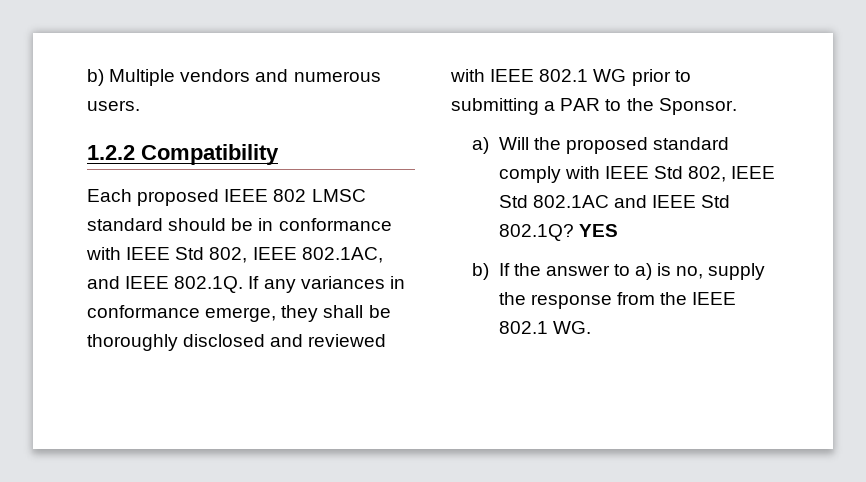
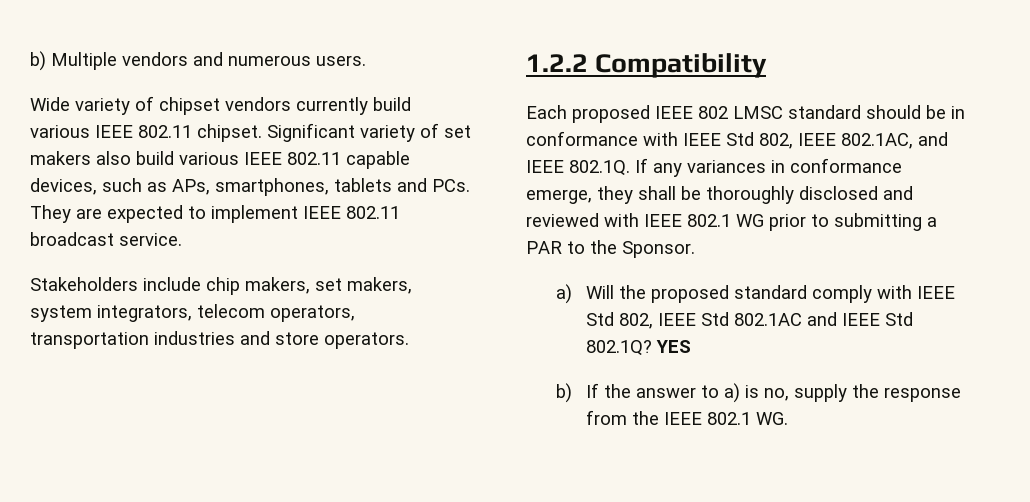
(140, 105) none -> [30,96,411,115] [30,123,471,142] [30,151,410,169] [30,178,470,196] [30,205,400,223] [30,232,182,246] [30,277,412,295] [30,304,355,322] [30,331,409,349] // Wide variety of chipset vendors currently build various IEEE 802.11 chipset. Significant variety of set makers also build various IEEE 802.11 capable devices, such as APs, smartphones, tablets and PCs. They are expected to implement IEEE 802.11 broadcast service. // Stakeholders include chip makers, set makers, system integrators, telecom operators, transportation industries and store operators.

